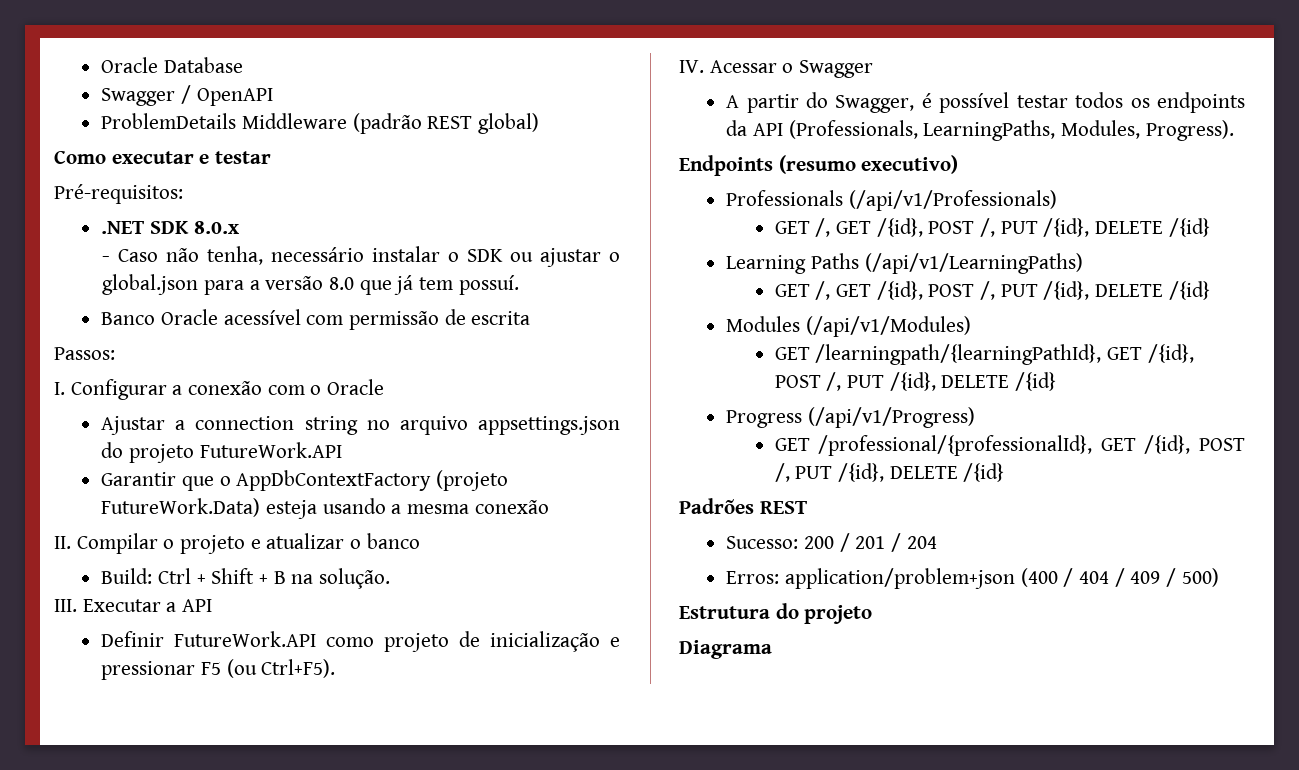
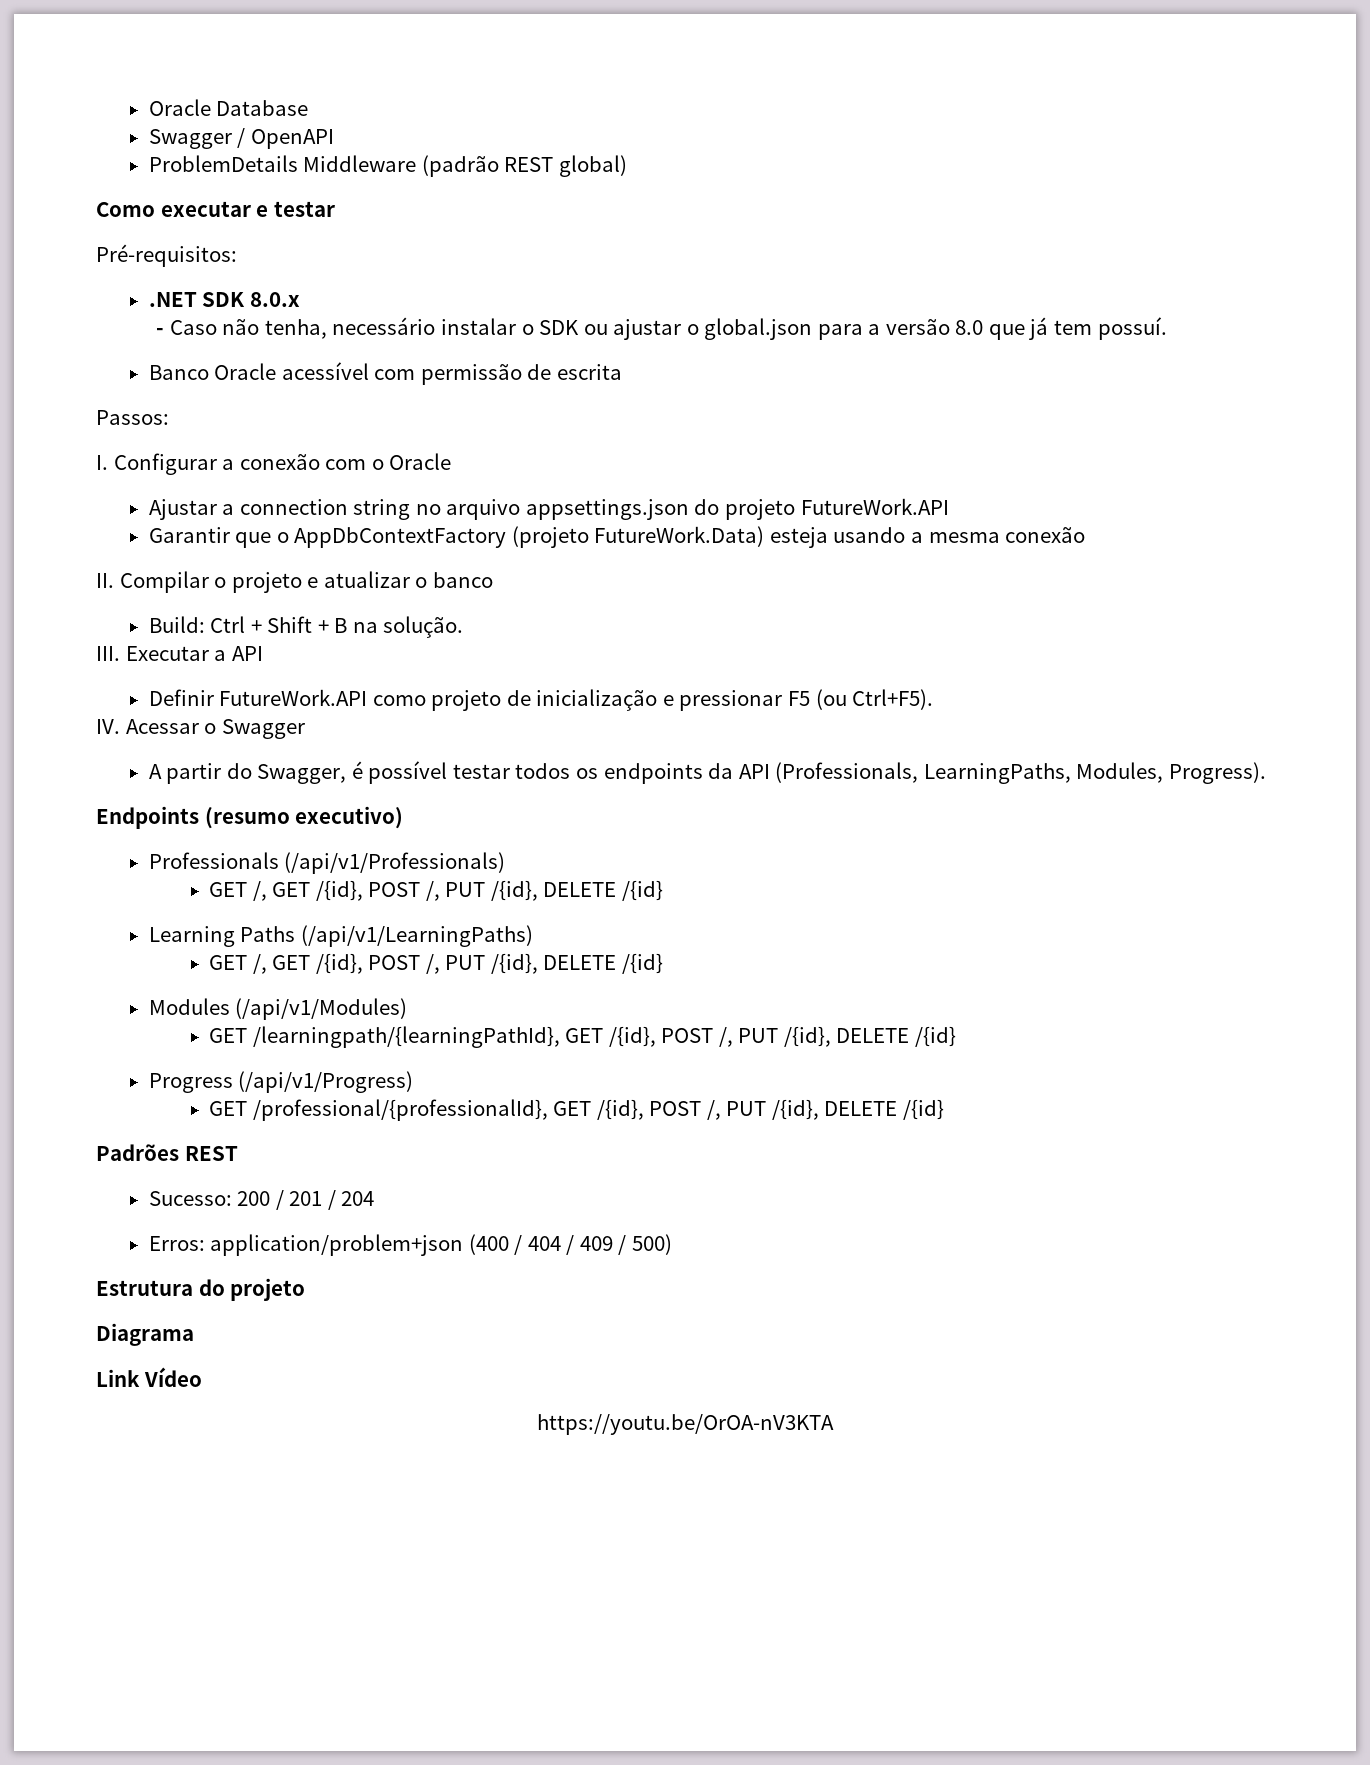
(772, 649) none -> [96,1367,202,1387] [537,1414,834,1435] // Link Vídeo // https://youtu.be/OrOA-nV3KTA

